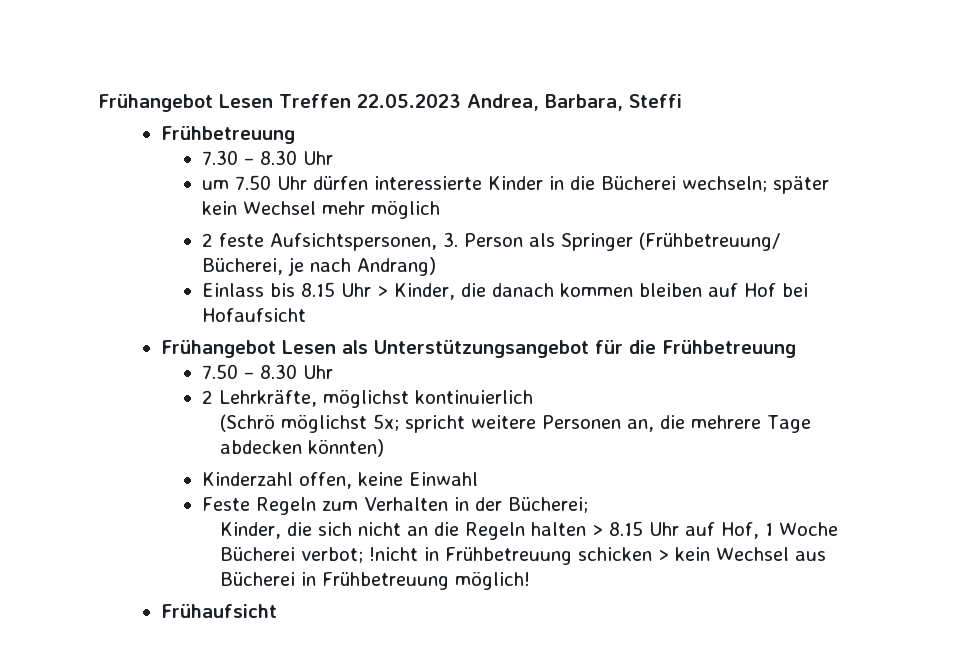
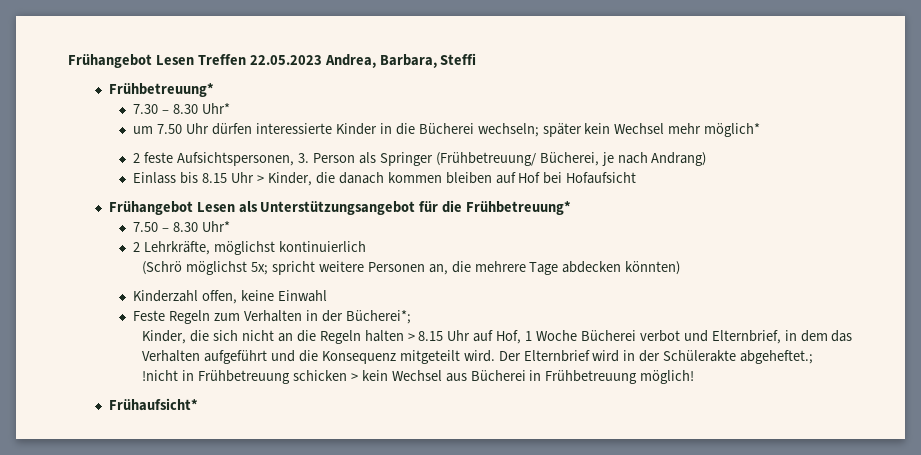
[161,126,296,144] Frühbetreuung -> [108,83,214,97] Frühbetreuung*
[303,151,334,165] Uhr -> [202,103,231,114] Uhr*
[371,200,441,219] möglich -> [704,123,761,137] möglich*
[662,340,797,358] Frühbetreuung -> [466,201,572,215] Frühbetreuung*
[303,365,334,379] Uhr -> [202,221,231,232] Uhr*
[508,497,589,513] Bücherei; -> [345,310,411,324] Bücherei*;
[301,547,364,563] verbot; -> [639,330,853,344] [142,350,814,364] verbot und Elternbrief, in dem das Verhalten aufgeführt und die Konsequenz mitgeteilt wird. Der Elternbrief wird in der Schülerakte abgeheftet.;
[161,604,278,618] Frühaufsicht -> [108,398,198,411] Frühaufsicht*

